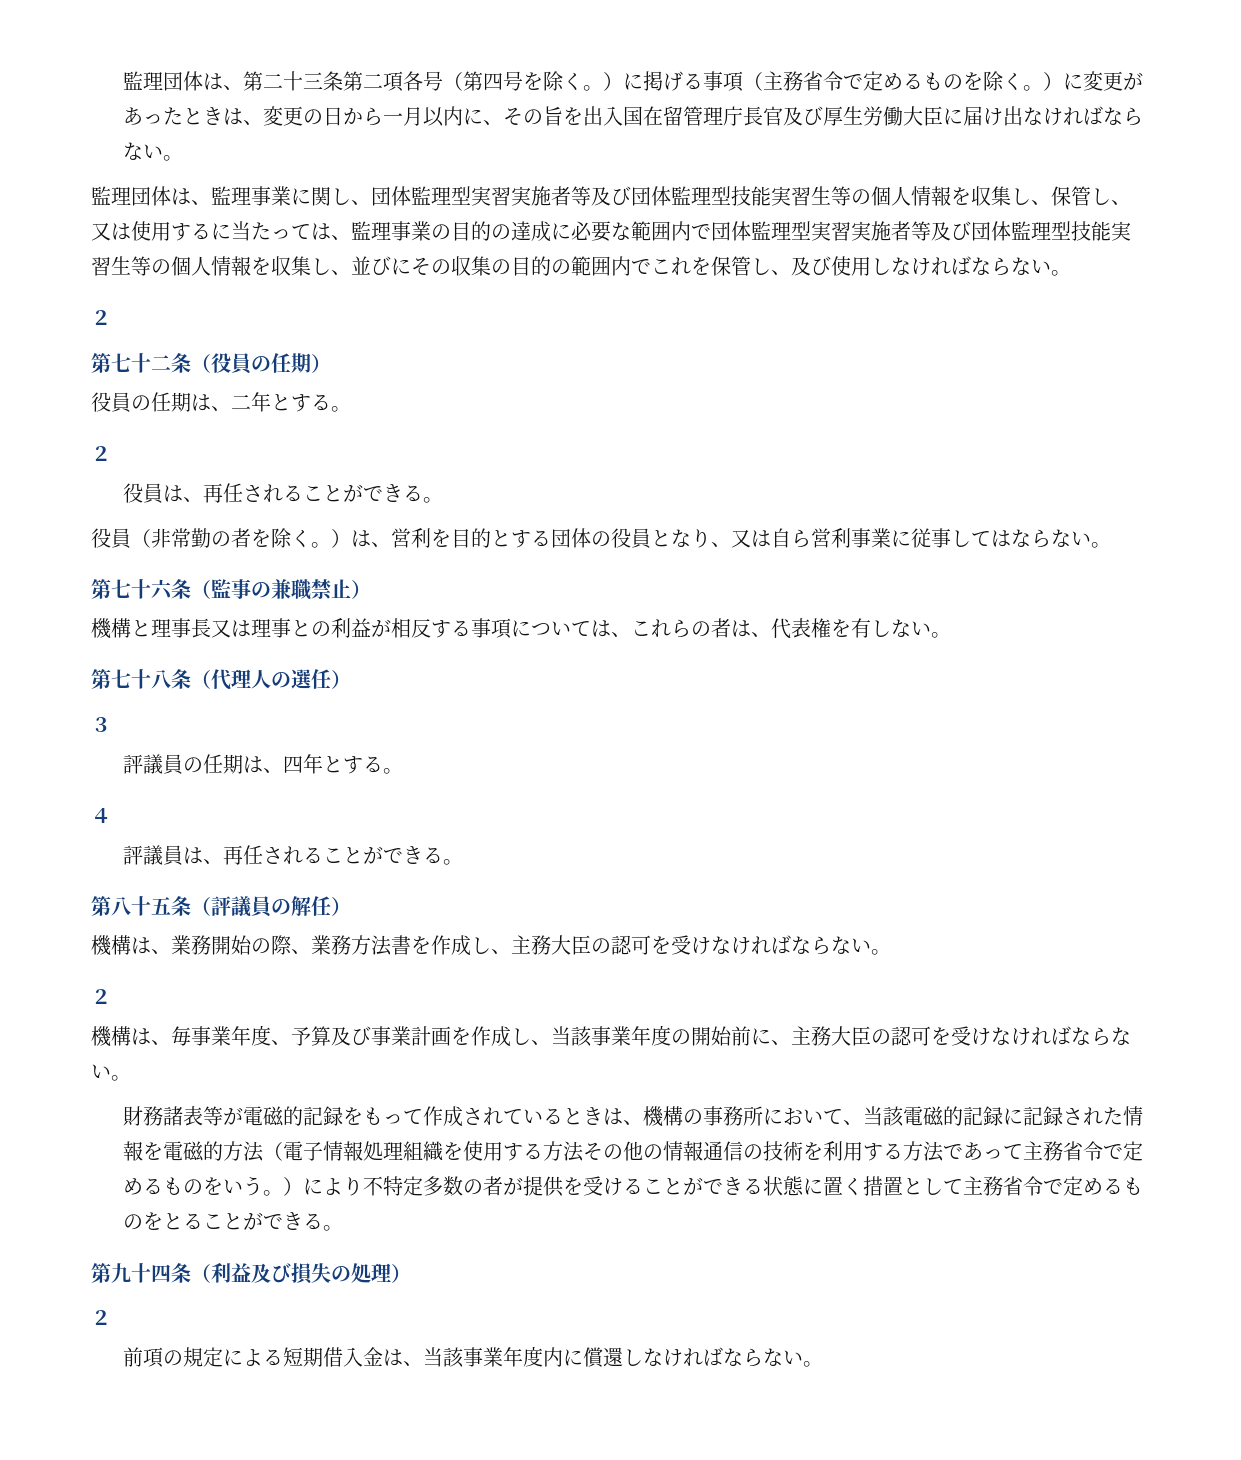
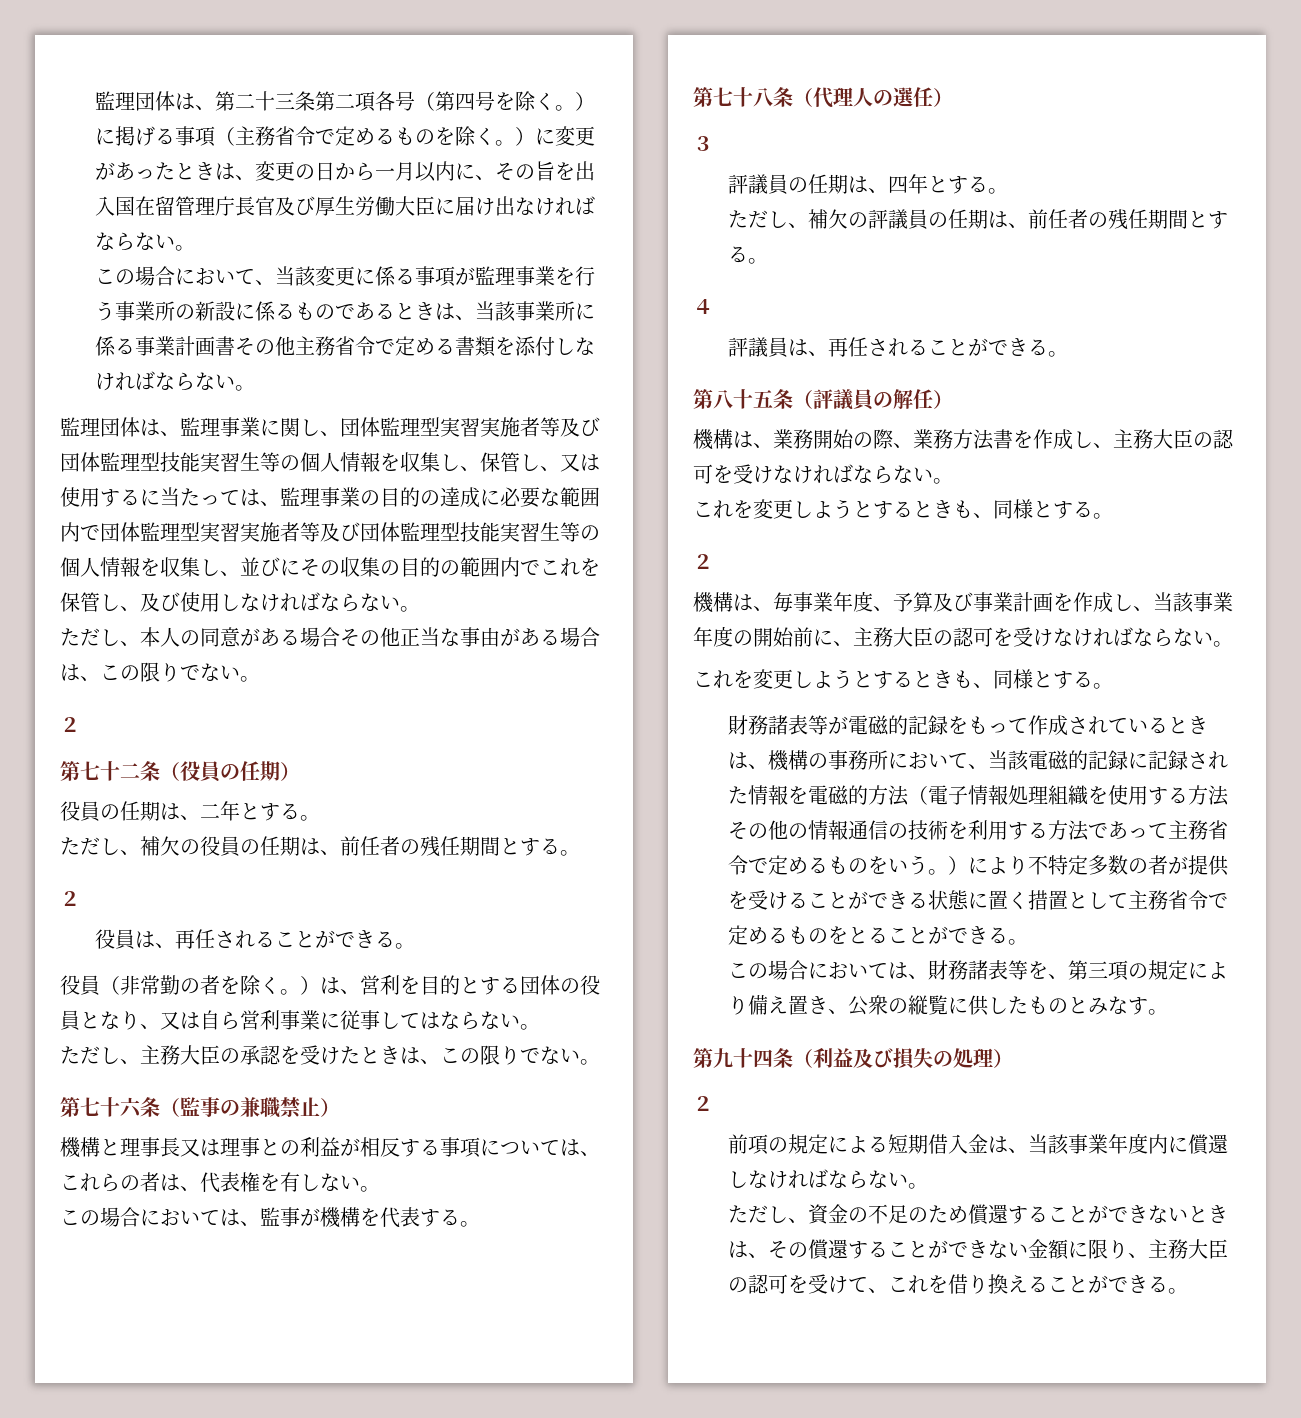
(184, 158) none -> [95,266,596,287] [95,301,596,322] [95,336,596,357] [95,371,256,391] // この場合において、当該変更に係る事項が監理事業を行う事業所の新設に係るものであるときは、当該事業所に係る事業計画書その他主務省令で定める書類を添付しなければならない。
(1071, 273) none -> [60,627,600,647] [60,662,260,682] // ただし、本人の同意がある場合その他正当な事由がある場合は、この限りでない。
(351, 409) none -> [60,836,580,857] // ただし、補欠の役員の任期は、前任者の残任期間とする。
(1111, 545) none -> [60,1045,600,1065] // ただし、主務大臣の承認を受けたときは、この限りでない。
(951, 635) none -> [60,1207,480,1228] // この場合においては、監事が機構を代表する。
(404, 771) none -> [728,209,1229,230] [728,246,769,264] // ただし、補欠の評議員の任期は、前任者の残任期間とする。
(891, 952) none -> [693,499,1113,519] // これを変更しようとするときも、同様とする。
(131, 1078) none -> [693,669,1113,689] // これを変更しようとするときも、同様とする。
(344, 1228) none -> [728,960,1229,981] [728,995,1169,1016] // この場合においては、財務諸表等を、第三項の規定により備え置き、公衆の縦覧に供したものとみなす。
(824, 1364) none -> [728,1204,1229,1225] [728,1239,1229,1260] [728,1274,1189,1294] // ただし、資金の不足のため償還することができないときは、その償還することができない金額に限り、主務大臣の認可を受けて、これを借り換えることができる。

